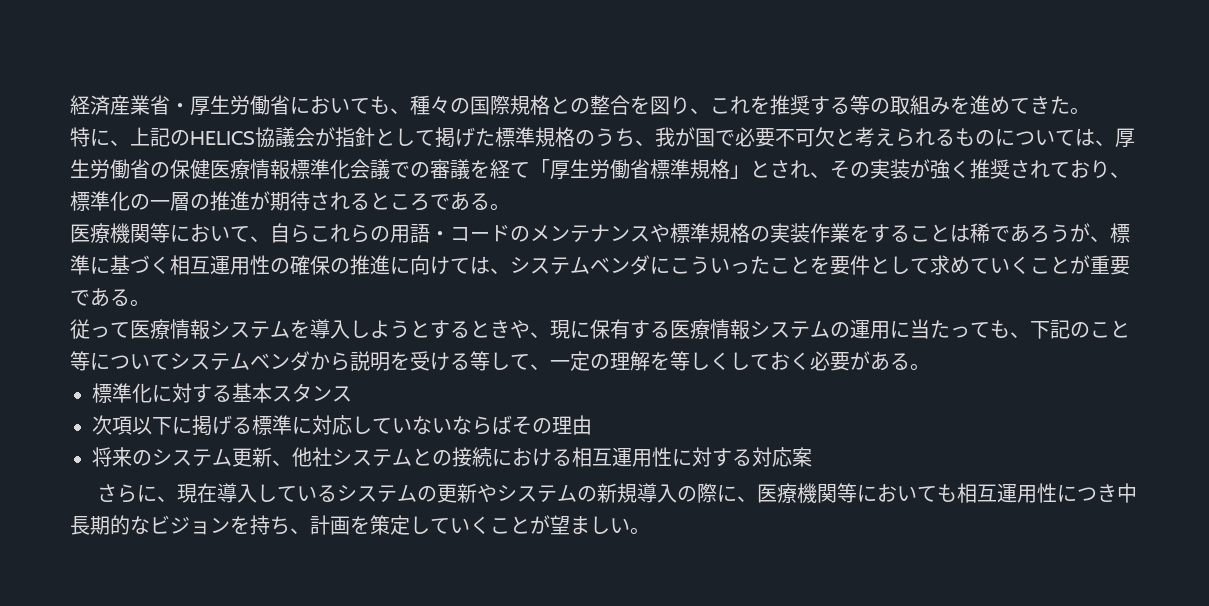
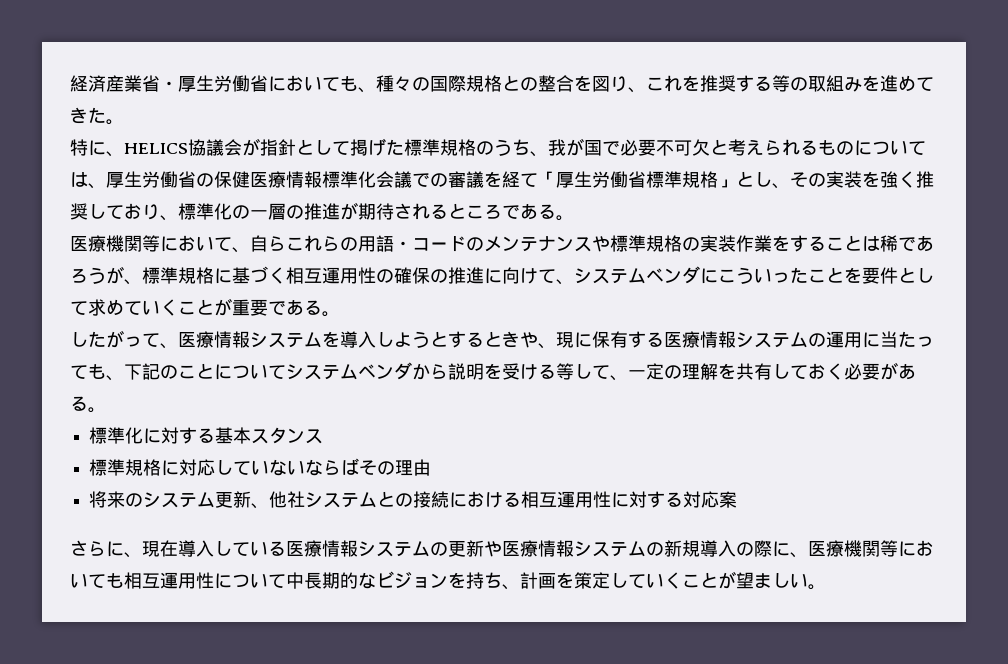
[130,127,190,147] 上記の -> (124, 154) none
[770,160,810,178] され -> [754,172,772,187] し
[910,159,930,178] が -> [862,171,880,187] を
[1010,160,1050,178] され -> [88,204,106,219] し
(90, 265) none -> [178,267,214,284] 規格
[470,256,490,274] は -> (556, 276) none
[70,319,130,339] 従って -> [70,330,178,349] したがって、
[70,351,90,371] 等 -> (214, 371) none
[670,351,730,371] 等しく -> [736,363,772,380] 共有
[92,415,292,436] 次項以下に掲げる標準 -> [89,459,162,476] 標準規格
(338, 493) none -> [286,540,358,557] 医療情報
(498, 493) none -> [502,540,574,557] 医療情報
[1097,484,1118,502] き -> [250,573,286,588] いて

